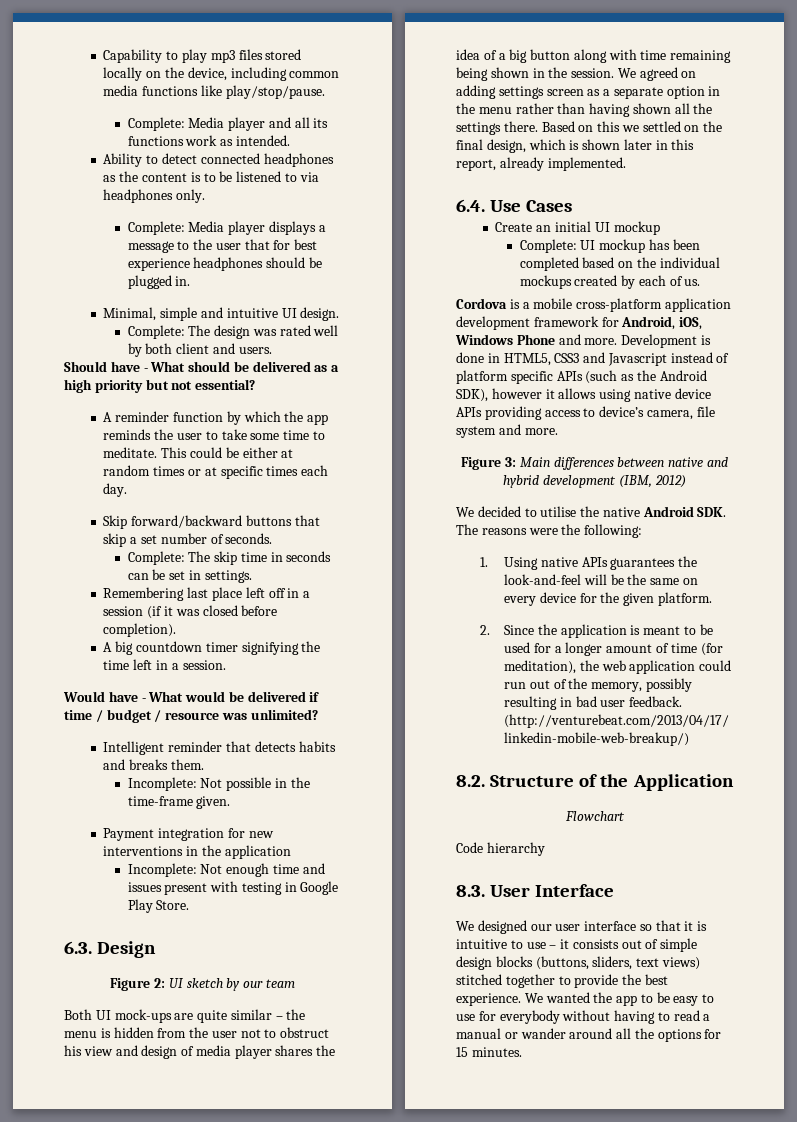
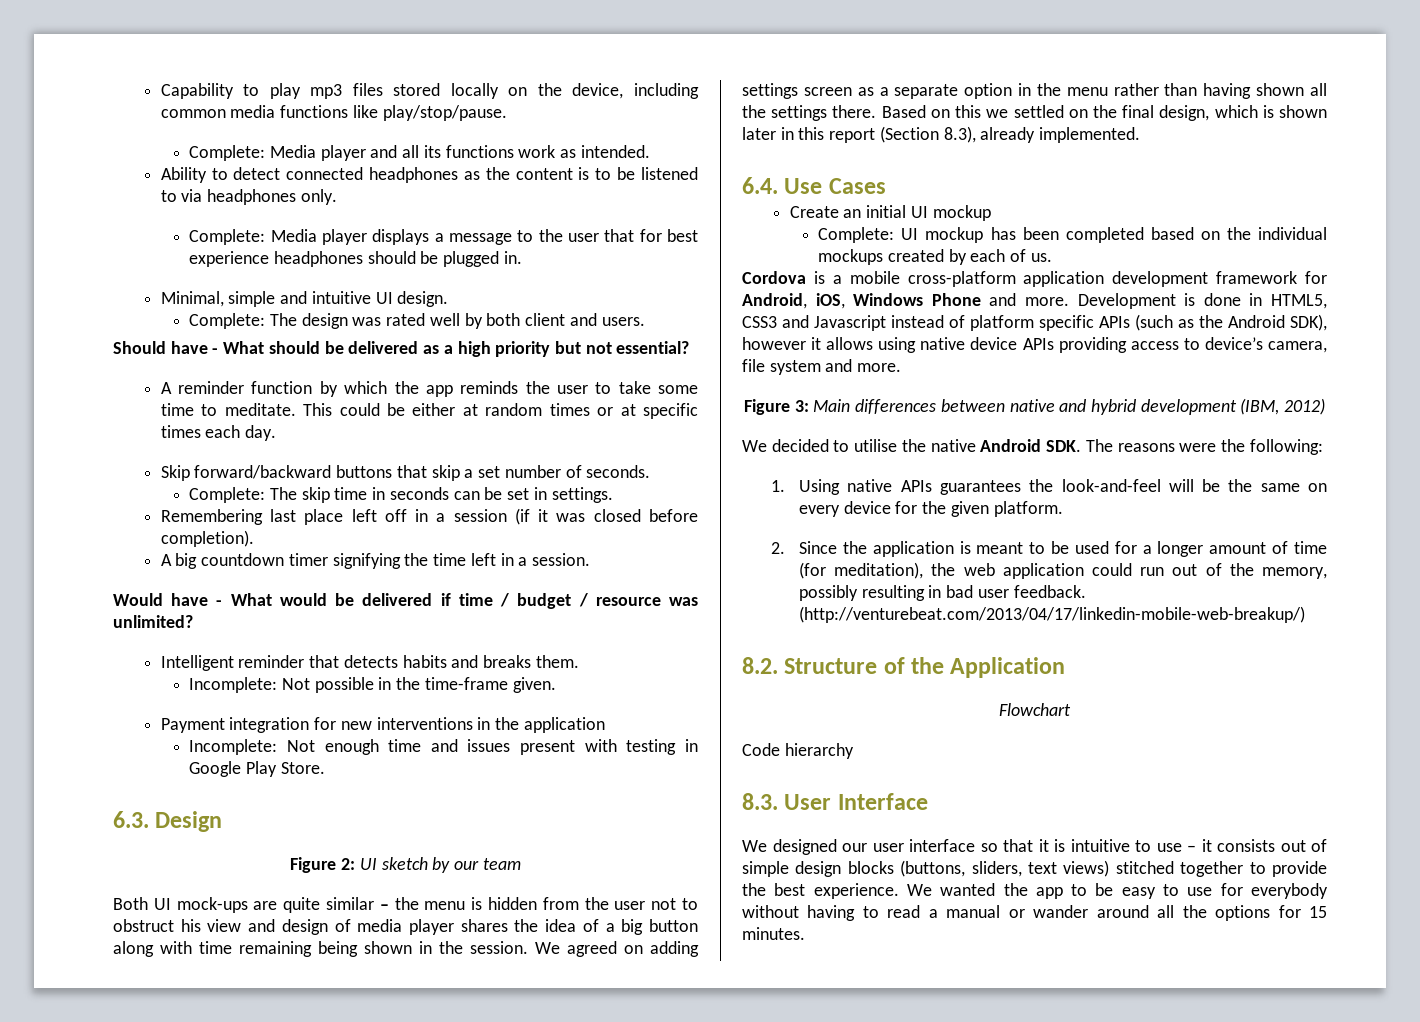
[456,159,496,171] report, -> [829,126,976,143] report (Section 8.3),

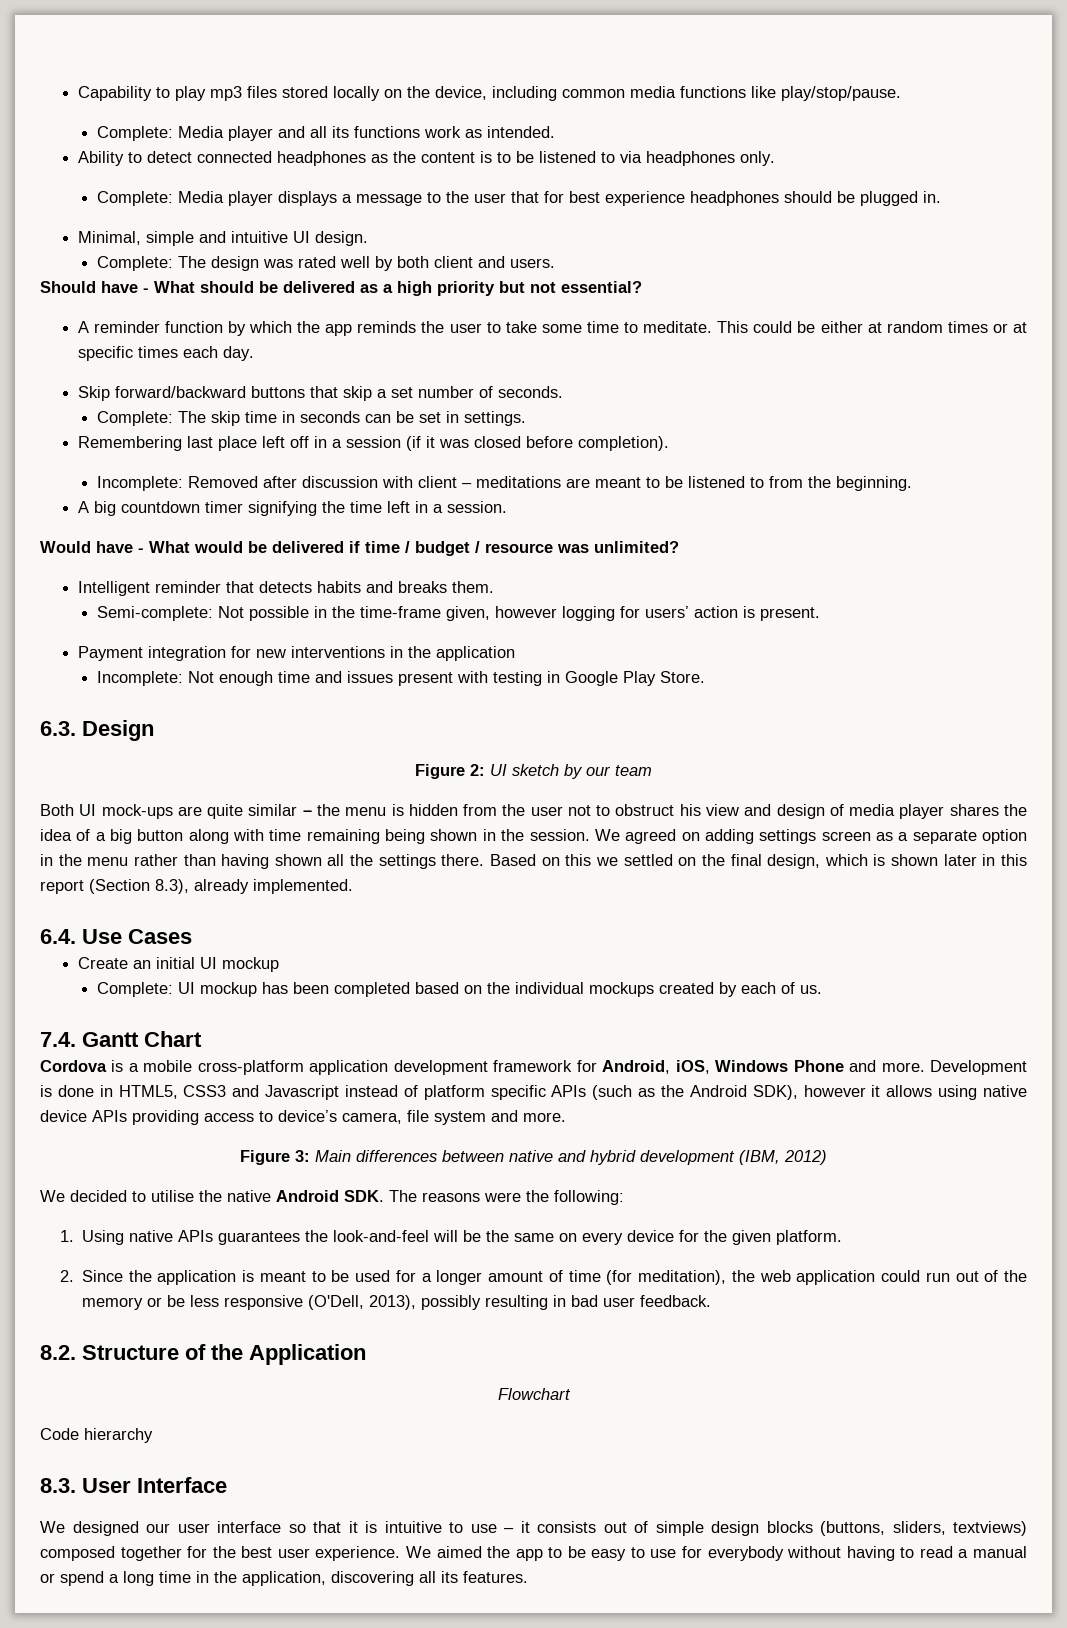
(254, 538) none -> [97,476,913,491] // Incomplete: Removed after discussion with client – meditations are meant to be listened to from the beginning.
[189,677,278,693] Incomplete: -> [97,606,214,621] Semi-complete:
[512,677,556,693] given. -> [446,606,821,621] given, however logging for users’ action is present.
(1052, 257) none -> [40,1031,202,1047] // 7.4. Gantt Chart
[1262,567,1327,579] memory, -> [81,1295,416,1310] memory or be less responsive (O'Dell, 2013),
[799,606,1306,623] (http://venturebeat.com/2013/04/17/linkedin-mobile-web-breakup/) -> (711, 1301) none
[1028,860,1327,877] text views) stitched together to provide -> [953,1521,1027,1536] [40,1546,208,1561] textviews) composed together for
(806, 889) none -> [277,1548,310,1558] user
[940,883,996,896] wanted -> [436,1546,482,1558] aimed
[1033,905,1327,921] [742,927,805,940] wander around all the options for 15 minutes. -> [60,1571,528,1586] spend a long time in the application, discovering all its features.

